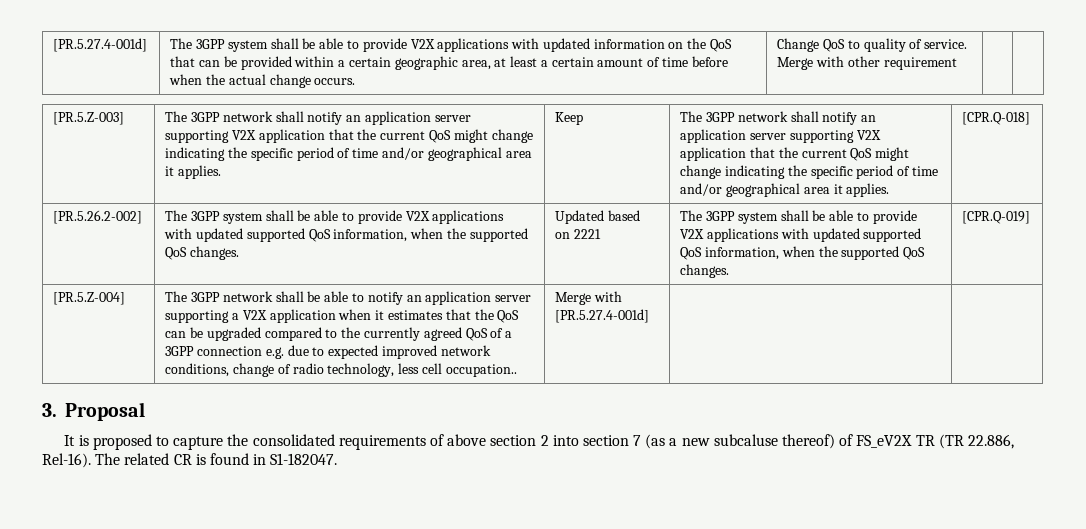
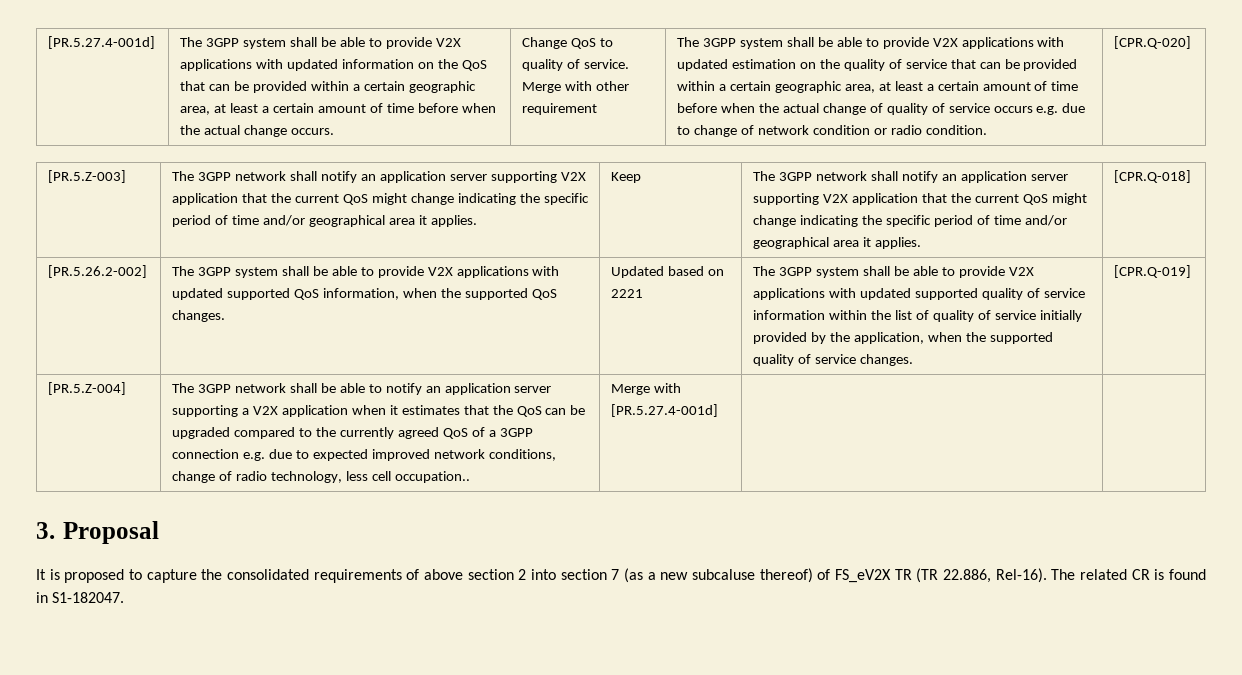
(957, 63) | -> [677,37,1065,49] [677,59,1078,71] [677,81,1079,93] [677,103,1086,115] [677,125,987,137] [1114,36,1192,49] The 3GPP system shall be able to provide V2X applications with updated estimation on the quality of service that can be provided within a certain geographic area, at least a certain amount of time before when the actual change of quality of service occurs e.g. due to change of network condition or radio condition. | [CPR.Q-020]
[680,246,926,260] QoS information, when the supported QoS -> [981,288,1085,300] [753,310,1082,322] [753,332,1053,344] [753,354,857,366] quality of service information within the list of quality of service initially provided by the application, when the supported quality of service

